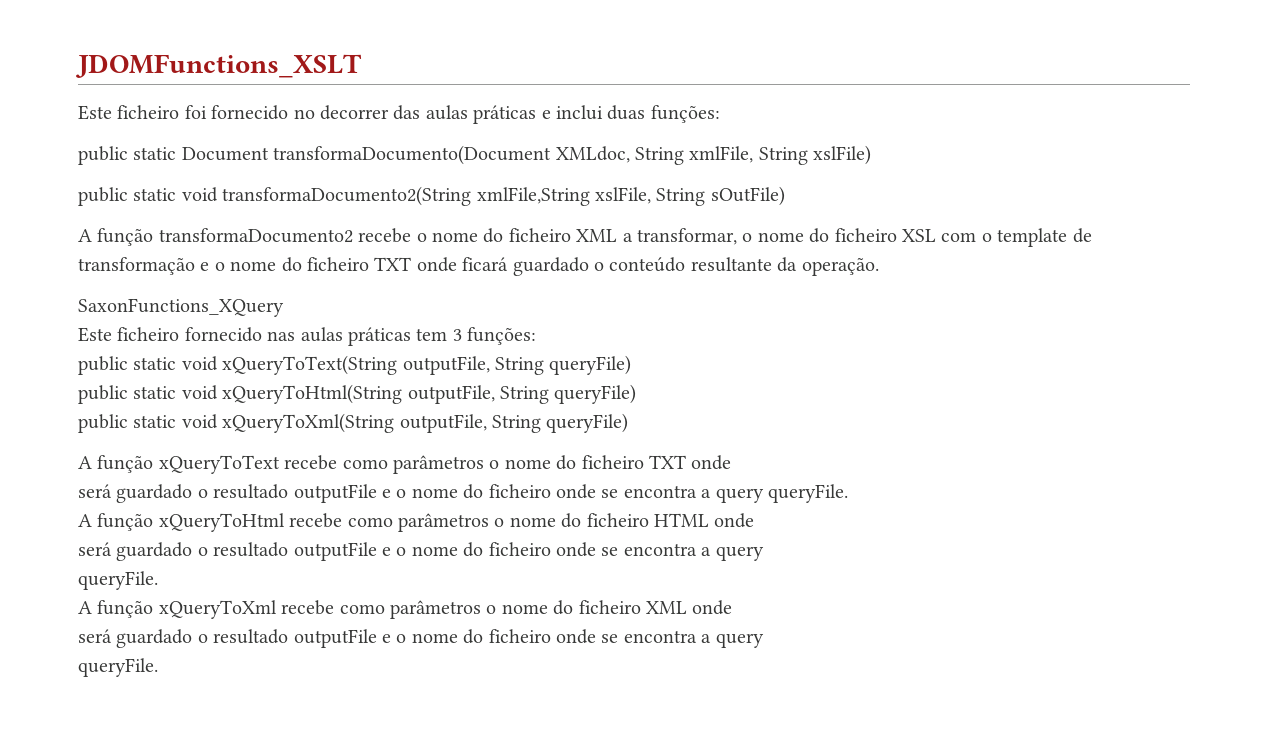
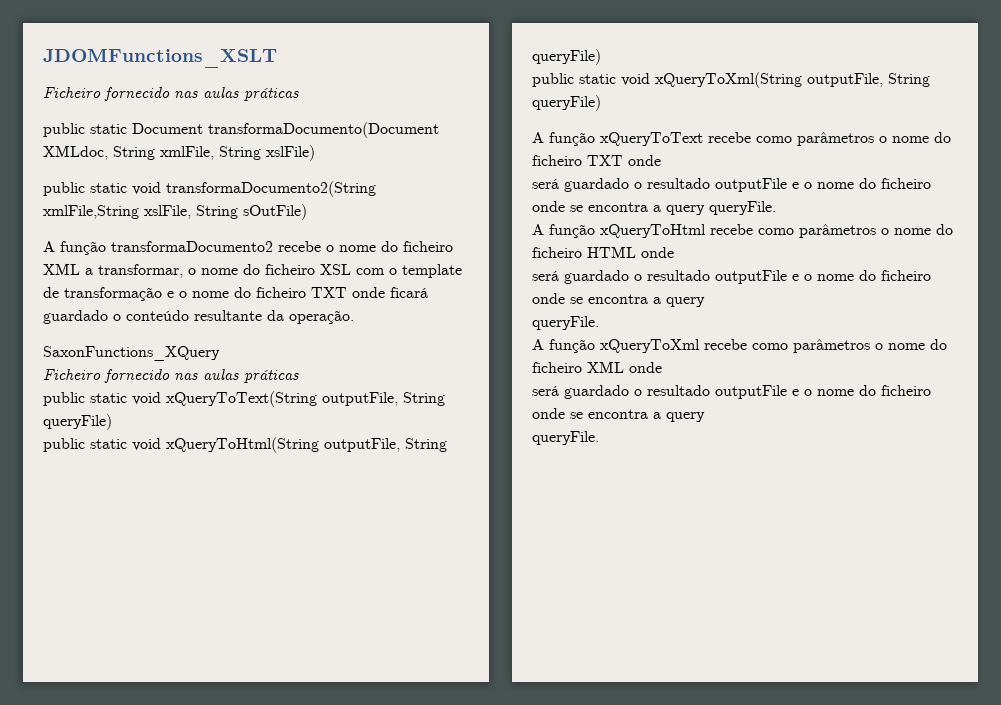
[78,105,720,124] Este ficheiro foi fornecido no decorrer das aulas práticas e inclui duas funções: -> [43,87,299,101] Ficheiro fornecido nas aulas práticas
[78,327,537,346] Este ficheiro fornecido nas aulas práticas tem 3 funções: -> [43,369,299,383] Ficheiro fornecido nas aulas práticas

